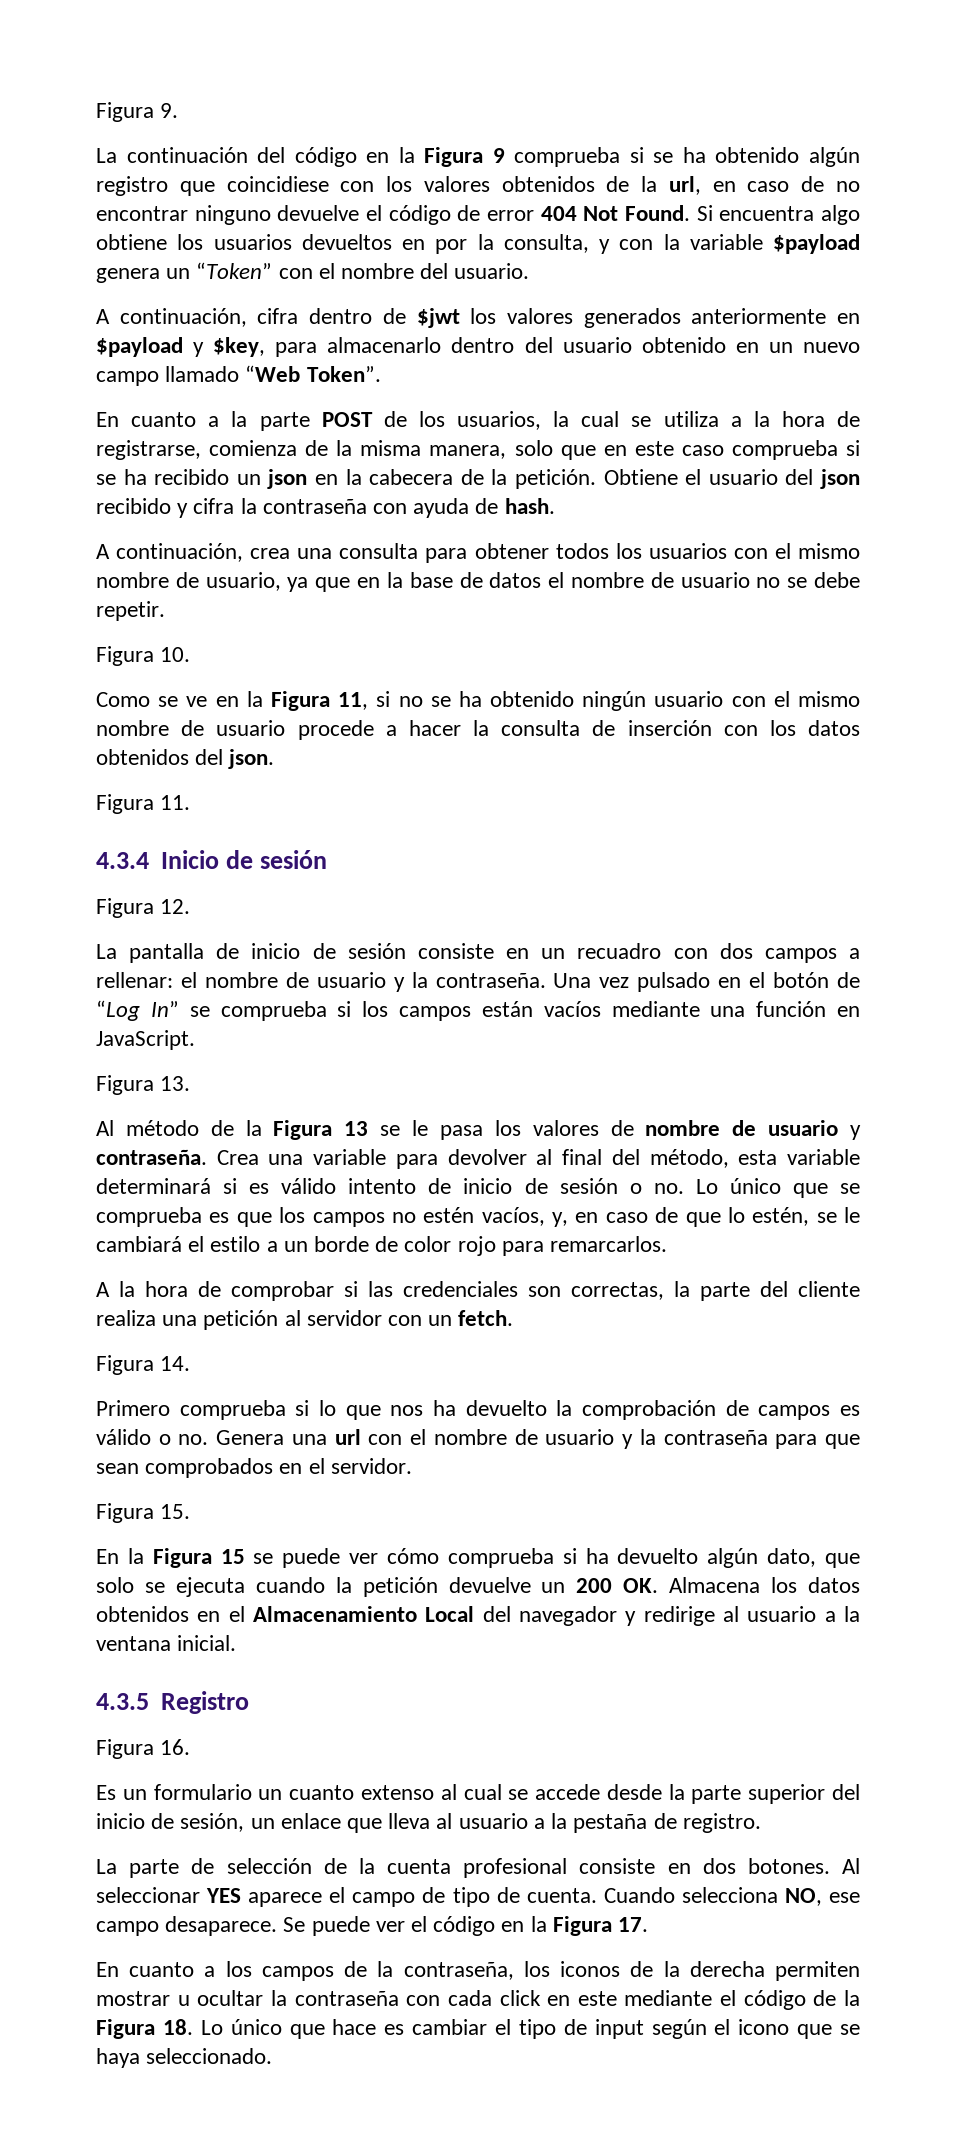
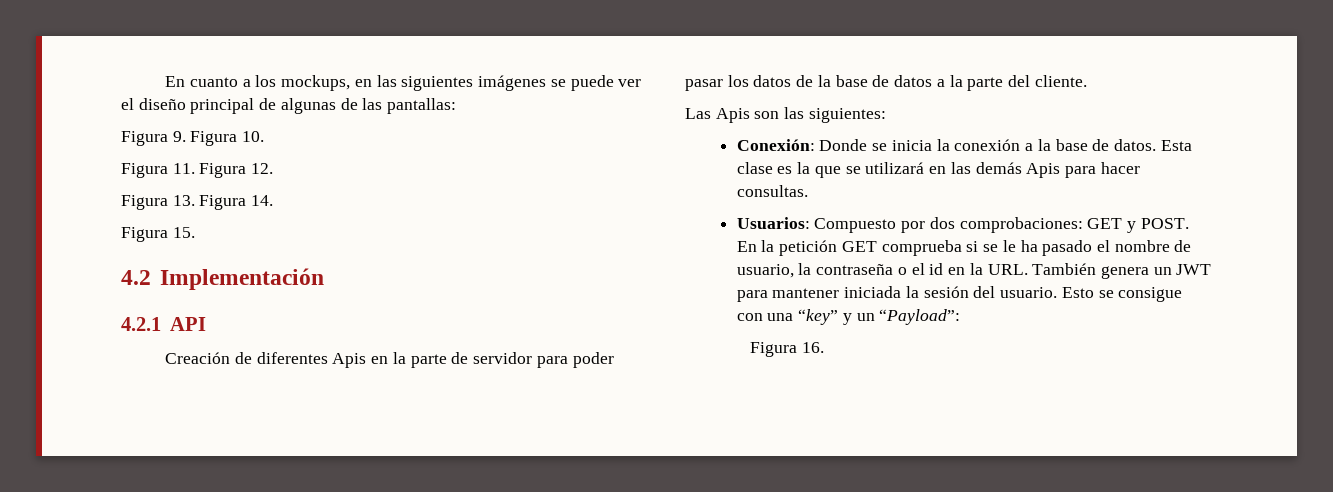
[96,102,179,122] [96,147,861,167] [96,176,860,196] [96,205,860,225] [96,234,860,254] [96,262,530,283] [96,308,860,328] [96,337,860,357] [96,365,381,386] [96,411,860,431] [96,440,860,460] [96,469,861,489] [96,498,555,518] [96,543,861,563] [96,572,860,592] [96,601,165,621] [96,646,191,666] [96,691,860,711] [96,720,860,740] [96,749,275,769] [96,794,191,814] [96,850,327,869] [96,898,191,918] [96,943,861,963] [96,972,861,992] [96,1000,861,1021] [96,1030,195,1050] [96,1075,191,1095] [96,1120,862,1140] [96,1149,861,1169] [96,1178,860,1198] [96,1207,860,1227] [96,1236,668,1256] [96,1281,860,1301] [96,1310,514,1330] [96,1355,191,1375] [96,1400,860,1420] [96,1429,861,1449] [96,1458,412,1478] [96,1503,191,1523] [96,1548,860,1568] [96,1577,860,1597] [96,1606,861,1626] [96,1635,237,1651] [96,1691,249,1714] [96,1739,191,1759] [96,1784,861,1804] [96,1813,761,1833] [96,1858,860,1878] [96,1887,860,1907] [96,1916,649,1936] [96,1961,861,1981] [96,1990,860,2010] [96,2019,860,2039] [96,2048,273,2068] Figura 9. // La continuación del código en la Figura 9 comprueba si se ha obtenido algún registro que coincidiese con los valores obtenidos de la url, en caso de no encontrar ninguno devuelve el código de error 404 Not Found. Si encuentra algo obtiene los usuarios devueltos en por la consulta, y con la variable $payload genera un “Token” con el nombre del usuario. // A continuación, cifra dentro de $jwt los valores generados anteriormente en $payload y $key, para almacenarlo dentro del usuario obtenido en un nuevo campo llamado “Web Token”. // En cuanto a la parte POST de los usuarios, la cual se utiliza a la hora de registrarse, comienza de la misma manera, solo que en este caso comprueba si se ha recibido un json en la cabecera de la petición. Obtiene el usuario del json recibido y cifra la contraseña con ayuda de hash. // A continuación, crea una consulta para obtener todos los usuarios con el mismo nombre de usuario, ya que en la base de datos el nombre de usuario no se debe repetir. // Figura 10. // Como se ve en la Figura 11, si no se ha obtenido ningún usuario con el mismo nombre de usuario procede a hacer la consulta de inserción con los datos obtenidos del json. // Figura 11. // 4.3.4 Inicio de sesión // Figura 12. // La pantalla de inicio de sesión consiste en un recuadro con dos campos a rellenar: el nombre de usuario y la contraseña. Una vez pulsado en el botón de “Log In” se comprueba si los campos están vacíos mediante una función en JavaScript. // Figura 13. // Al método de la Figura 13 se le pasa los valores de nombre de usuario y contraseña. Crea una variable para devolver al final del método, esta variable determinará si es válido intento de inicio de sesión o no. Lo único que se comprueba es que los campos no estén vacíos, y, en caso de que lo estén, se le cambiará el estilo a un borde de color rojo para remarcarlos. // A la hora de comprobar si las credenciales son correctas, la parte del cliente realiza una petición al servidor con un fetch. // Figura 14. // Primero comprueba si lo que nos ha devuelto la comprobación de campos es válido o no. Genera una url con el nombre de usuario y la contraseña para que sean comprobados en el servidor. // Figura 15. // En la Figura 15 se puede ver cómo comprueba si ha devuelto algún dato, que solo se ejecuta cuando la petición devuelve un 200 OK. Almacena los datos obtenidos en el Almacenamiento Local del navegador y redirige al usuario a la ventana inicial. // 4.3.5 Registro // Figura 16. // Es un formulario un cuanto extenso al cual se accede desde la parte superior del inicio de sesión, un enlace que lleva al usuario a la pestaña de registro. // La parte de selección de la cuenta profesional consiste en dos botones. Al seleccionar YES aparece el campo de tipo de cuenta. Cuando selecciona NO, ese campo desaparece. Se puede ver el código en la Figura 17. // En cuanto a los campos de la contraseña, los iconos de la derecha permiten mostrar u ocultar la contraseña con cada click en este mediante el código de la Figura 18. Lo único que hace es cambiar el tipo de input según el icono que se haya seleccionado. -> [165,75,642,91] [121,98,457,114] [121,131,265,146] [121,163,274,178] [121,195,274,210] [121,227,195,242] [121,268,324,290] [121,317,206,331] [165,352,614,368] [685,75,1087,91] [685,107,886,123] [736,139,1192,151] [736,162,1140,178] [736,185,808,197] [736,217,1189,233] [736,240,1192,256] [736,263,1212,279] [736,286,1183,302] [736,309,961,325] [749,342,824,357] En cuanto a los mockups, en las siguientes imágenes se puede ver el diseño principal de algunas de las pantallas: // Figura 9. Figura 10. // Figura 11. Figura 12. // Figura 13. Figura 14. // Figura 15. // 4.2 Implementación // 4.2.1 API // Creación de diferentes Apis en la parte de servidor para poder pasar los datos de la base de datos a la parte del cliente. // Las Apis son las siguientes: // Conexión: Donde se inicia la conexión a la base de datos. Esta clase es la que se utilizará en las demás Apis para hacer consultas. // Usuarios: Compuesto por dos comprobaciones: GET y POST. En la petición GET comprueba si se le ha pasado el nombre de usuario, la contraseña o el id en la URL. También genera un JWT para mantener iniciada la sesión del usuario. Esto se consigue con una “key” y un “Payload”: // Figura 16.

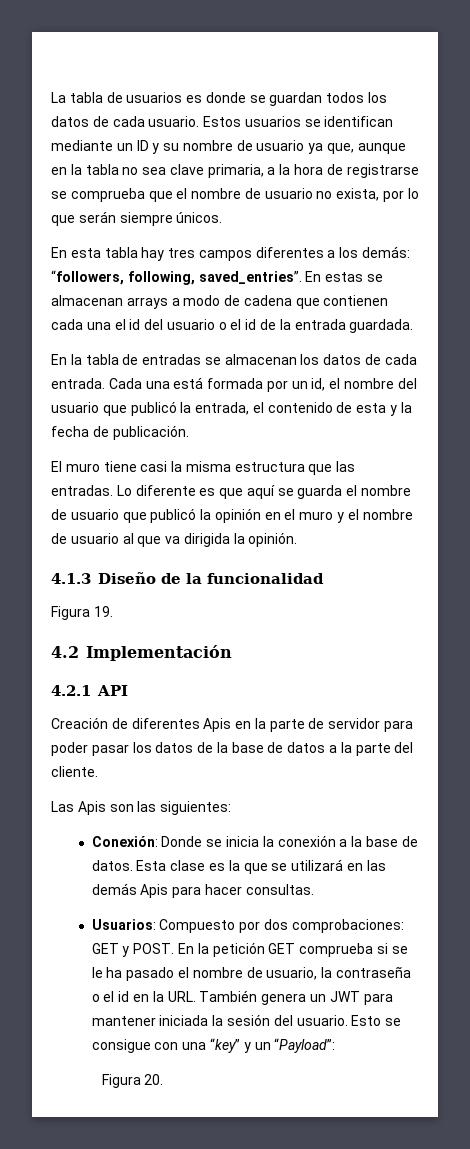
[165,75,642,91] [121,98,457,114] [121,131,265,146] [121,163,274,178] [121,195,274,210] [121,227,195,242] En cuanto a los mockups, en las siguientes imágenes se puede ver el diseño principal de algunas de las pantallas: // Figura 9. Figura 10. // Figura 11. Figura 12. // Figura 13. Figura 14. // Figura 15. -> [51,92,388,106] [51,116,394,127] [51,140,406,154] [51,164,419,178] [51,188,419,202] [51,211,223,226] [51,246,411,261] [51,270,383,285] [51,295,389,309] [51,319,414,333] [51,354,417,365] [51,377,417,392] [51,401,412,416] [51,425,189,440] [51,461,356,475] [51,485,412,499] [51,508,413,523] [51,532,298,547] [51,572,324,584] [51,606,113,620] La tabla de usuarios es donde se guardan todos los datos de cada usuario. Estos usuarios se identifican mediante un ID y su nombre de usuario ya que, aunque en la tabla no sea clave primaria, a la hora de registrarse se comprueba que el nombre de usuario no exista, por lo que serán siempre únicos. // En esta tabla hay tres campos diferentes a los demás: “followers, following, saved_entries”. En estas se almacenan arrays a modo de cadena que contienen cada una el id del usuario o el id de la entrada guardada. // En la tabla de entradas se almacenan los datos de cada entrada. Cada una está formada por un id, el nombre del usuario que publicó la entrada, el contenido de esta y la fecha de publicación. // El muro tiene casi la misma estructura que las entradas. Lo diferente es que aquí se guarda el nombre de usuario que publicó la opinión en el muro y el nombre de usuario al que va dirigida la opinión. // 4.1.3 Diseño de la funcionalidad // Figura 19.
[801,342,824,353] 16. -> [144,1074,164,1085] 20.

